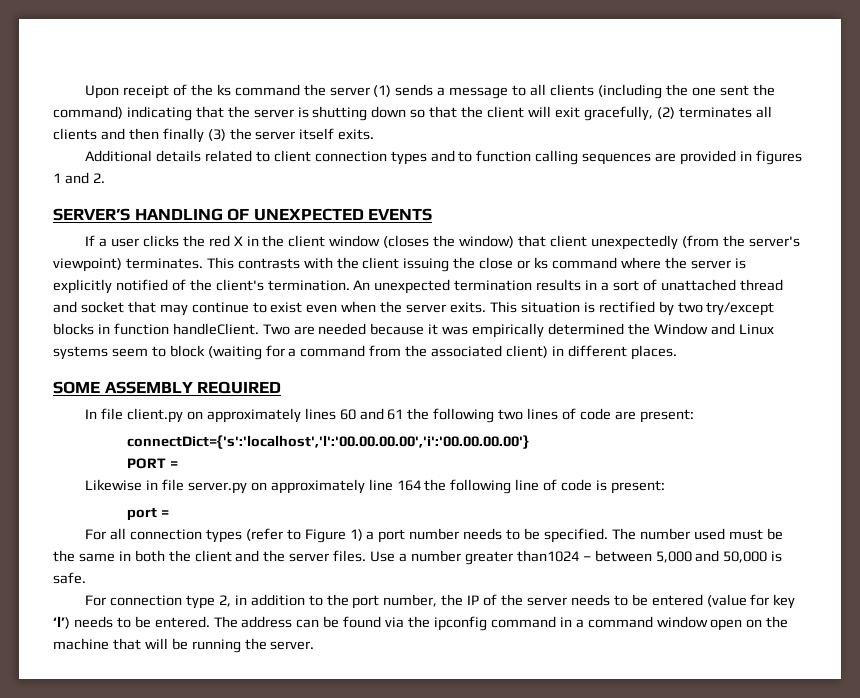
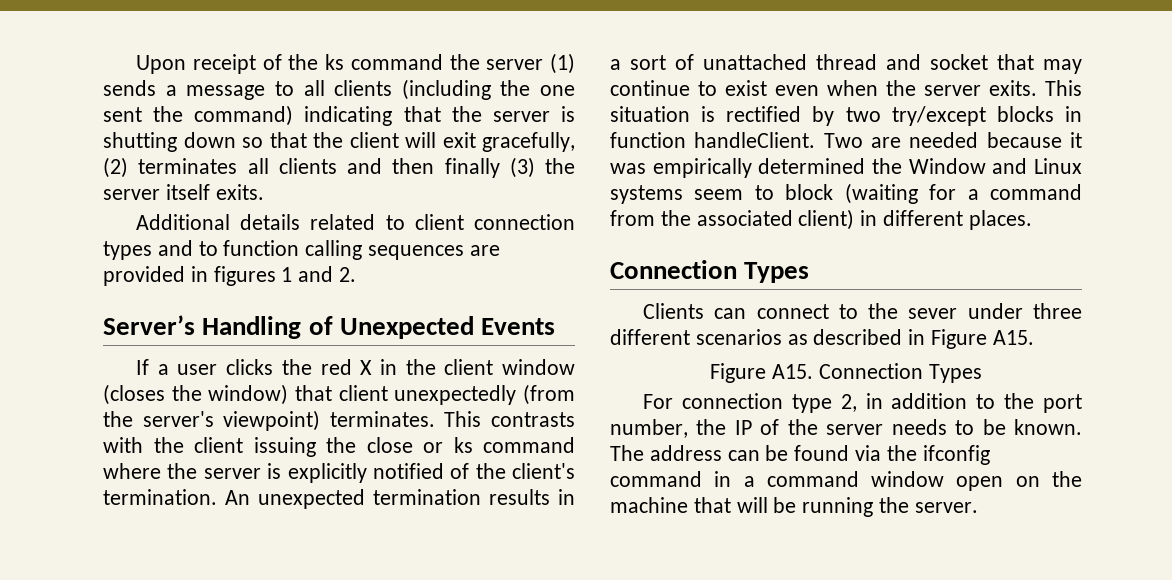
[53,208,433,221] SERVER’S HANDLING OF UNEXPECTED EVENTS -> [103,315,556,339] Server’s Handling of Unexpected Events
[53,381,282,394] [85,408,694,423] [127,435,530,449] [127,458,179,469] [85,479,665,494] [127,507,170,521] [85,528,783,543] [53,550,783,565] [53,572,86,584] SOME ASSEMBLY REQUIRED // In file client.py on approximately lines 60 and 61 the following two lines of code are present: // connectDict={'s':'localhost','l':'00.00.00.00','i':'00.00.00.00'} // PORT = // Likewise in file server.py on approximately line 164 the following line of code is present: // port = // For all connection types (refer to Figure 1) a port number needs to be specified. The number used must be the same in both the client and the server files. Use a number greater than1024 – between 5,000 and 50,000 is safe. -> [610,260,810,283] [643,303,1082,319] [610,329,1034,349] [710,363,982,383] Connection Types // Clients can connect to the sever under three different scenarios as described in Figure A15. // Figure A15. Connection Types
[651,594,796,609] [53,616,210,629] entered (value for key ‘l’) needs to be entered. -> [1014,419,1082,435] known.
[433,616,487,631] ipconfig -> [922,445,990,465] ifconfig

